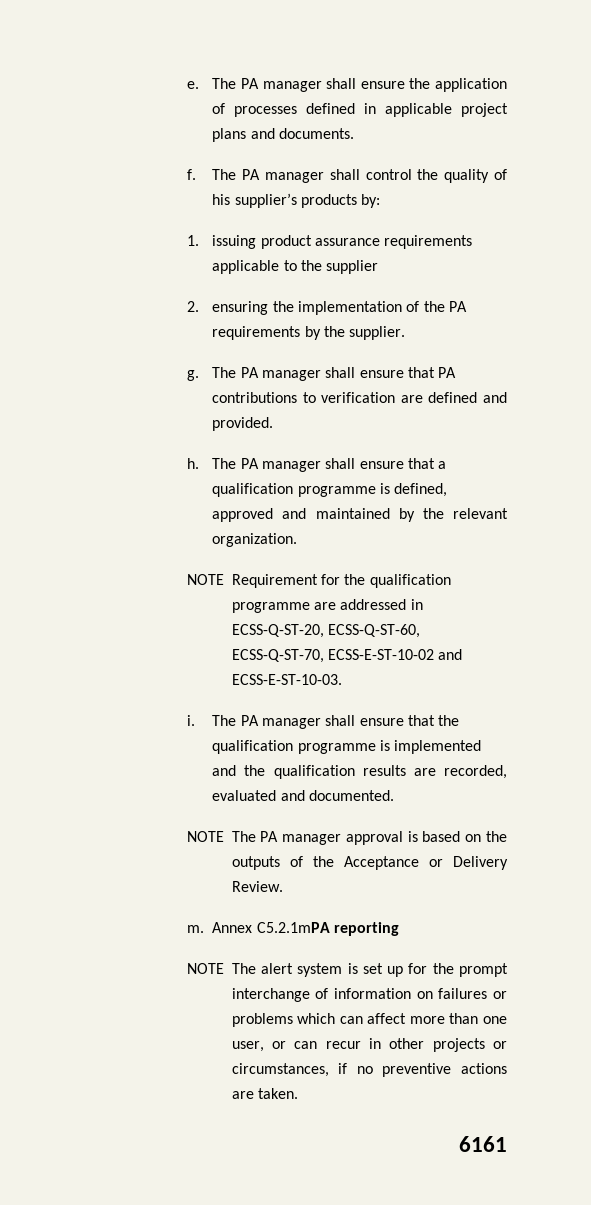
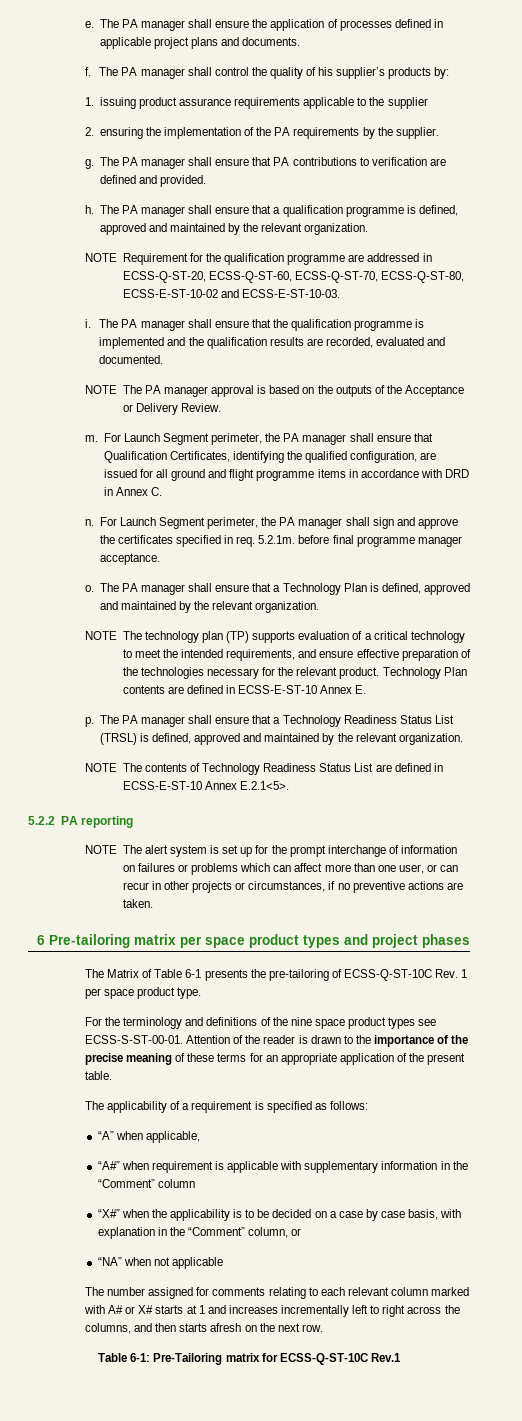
(324, 656) none -> [381,271,465,283] ECSS-Q-ST-80,
[212,922,330,933] Annex C5.2.1mPA -> [103,433,433,445] [103,451,437,463] [103,469,469,481] [103,487,162,496] [85,517,458,529] [99,535,462,547] [99,553,160,565] [85,583,470,595] [99,601,320,613] [85,631,465,643] [122,649,471,661] [122,667,467,679] [122,685,367,694] [85,715,454,727] [99,733,463,745] [85,763,443,775] [122,781,289,790] [28,816,78,825] For Launch Segment perimeter, the PA manager shall ensure that Qualification Certificates, identifying the qualified configuration, are issued for all ground and flight programme items in accordance with DRD in Annex C. // n. For Launch Segment perimeter, the PA manager shall sign and approve the certificates specified in req. 5.2.1m. before final programme manager acceptance. // o. The PA manager shall ensure that a Technology Plan is defined, approved and maintained by the relevant organization. // NOTE The technology plan (TP) supports evaluation of a critical technology to meet the intended requirements, and ensure effective preparation of the technologies necessary for the relevant product. Technology Plan contents are defined in ECSS-E-ST-10 Annex E. // p. The PA manager shall ensure that a Technology Readiness Status List (TRSL) is defined, approved and maintained by the relevant organization. // NOTE The contents of Technology Readiness Status List are defined in ECSS-E-ST-10 Annex E.2.1<5>. // 5.2.2 PA
[459,1136,507,1152] 6161 -> [37,934,470,948] [85,969,468,981] [85,987,202,999] [85,1017,437,1029] [85,1035,469,1047] [85,1053,466,1065] [85,1071,113,1080] [85,1101,368,1113] [97,1131,200,1143] [97,1161,468,1173] [97,1179,195,1188] [97,1209,462,1221] [97,1227,302,1239] [97,1257,224,1269] [85,1287,470,1299] [84,1305,460,1317] [85,1323,323,1334] [98,1353,401,1365] 6 Pre-tailoring matrix per space product types and project phases // The Matrix of Table 6-1 presents the pre-tailoring of ECSS-Q-ST-10C Rev. 1 per space product type. // For the terminology and definitions of the nine space product types see ECSS-S-ST-00-01. Attention of the reader is drawn to the importance of the precise meaning of these terms for an appropriate application of the present table. // The applicability of a requirement is specified as follows: // “A” when applicable, // “A#” when requirement is applicable with supplementary information in the “Comment” column // “X#” when the applicability is to be decided on a case by case basis, with explanation in the “Comment” column, or // “NA” when not applicable // The number assigned for comments relating to each relevant column marked with A# or X# starts at 1 and increases incrementally left to right across the columns, and then starts afresh on the next row. // Table 6-1: Pre-Tailoring matrix for ECSS-Q-ST-10C Rev.1

